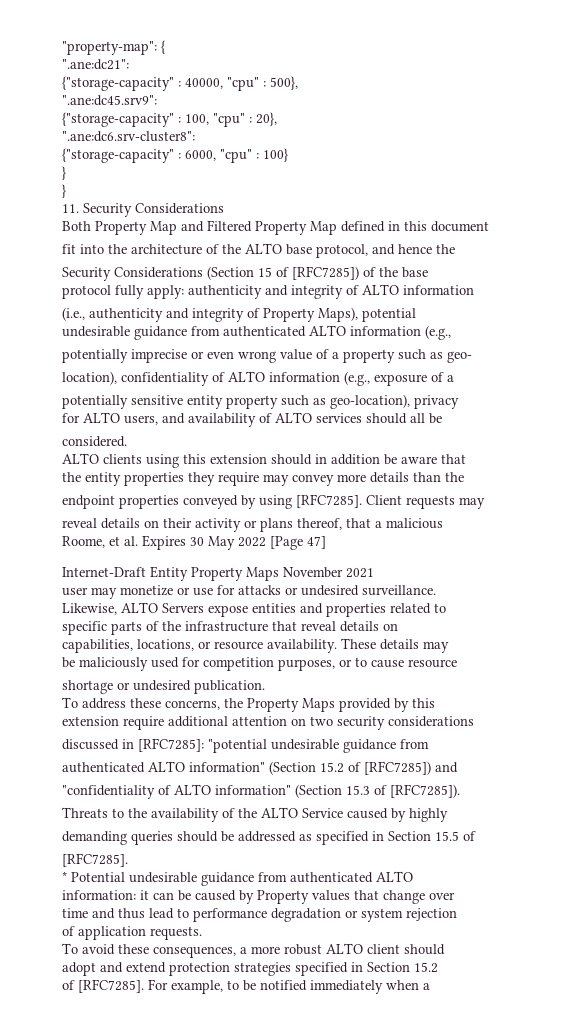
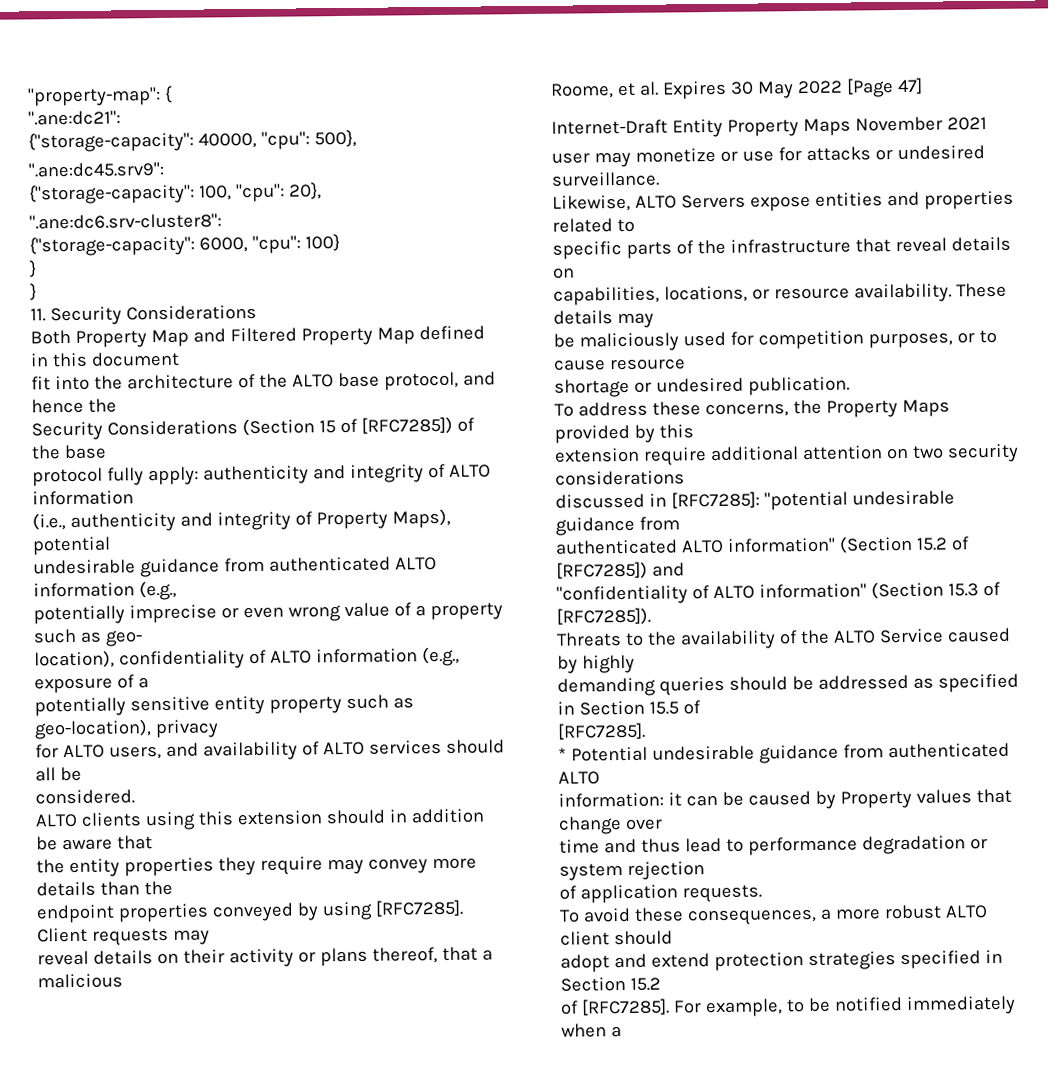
[62,76,298,91] [62,95,157,106] [62,112,277,127] [62,131,195,142] [62,148,259,163] {"storage-capacity" : 40000, "cpu" : 500}, // ".ane:dc45.srv9": // {"storage-capacity" : 100, "cpu" : 20}, // ".ane:dc6.srv-cluster8": // {"storage-capacity" : 6000, "cpu" : -> [28,129,357,153] [28,161,164,178] [29,182,322,205] [29,213,222,230] [29,235,301,257] {"storage-capacity": 40000, "cpu": 500}, // ".ane:dc45.srv9": // {"storage-capacity": 100, "cpu": 20}, // ".ane:dc6.srv-cluster8": // {"storage-capacity": 6000, "cpu":

